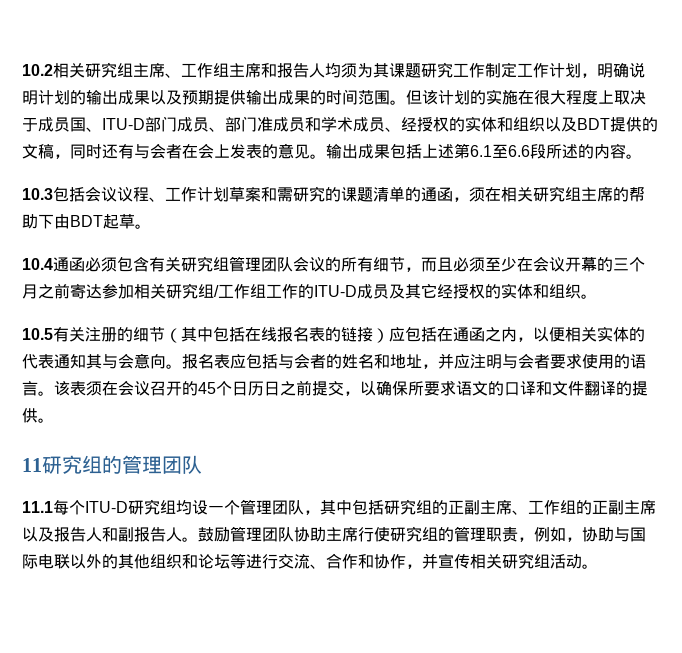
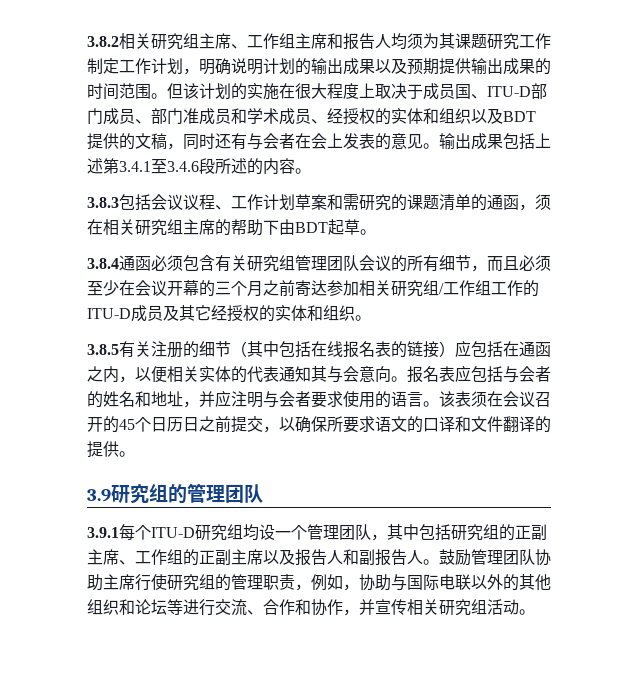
[22,64,53,76] 10.2 -> [87,36,119,47] 3.8.2
[470,144,530,158] 6.1至6.6 -> [119,159,199,174] 3.4.1至3.4.6
[22,188,53,200] 10.3 -> [87,197,119,208] 3.8.3
[22,258,53,270] 10.4 -> [87,258,119,269] 3.8.4
[22,328,53,340] 10.5 -> [87,344,119,355] 3.8.5
[22,458,42,472] 11 -> [87,489,111,502] 3.9
[22,501,53,513] 11.1 -> [87,527,119,538] 3.9.1

